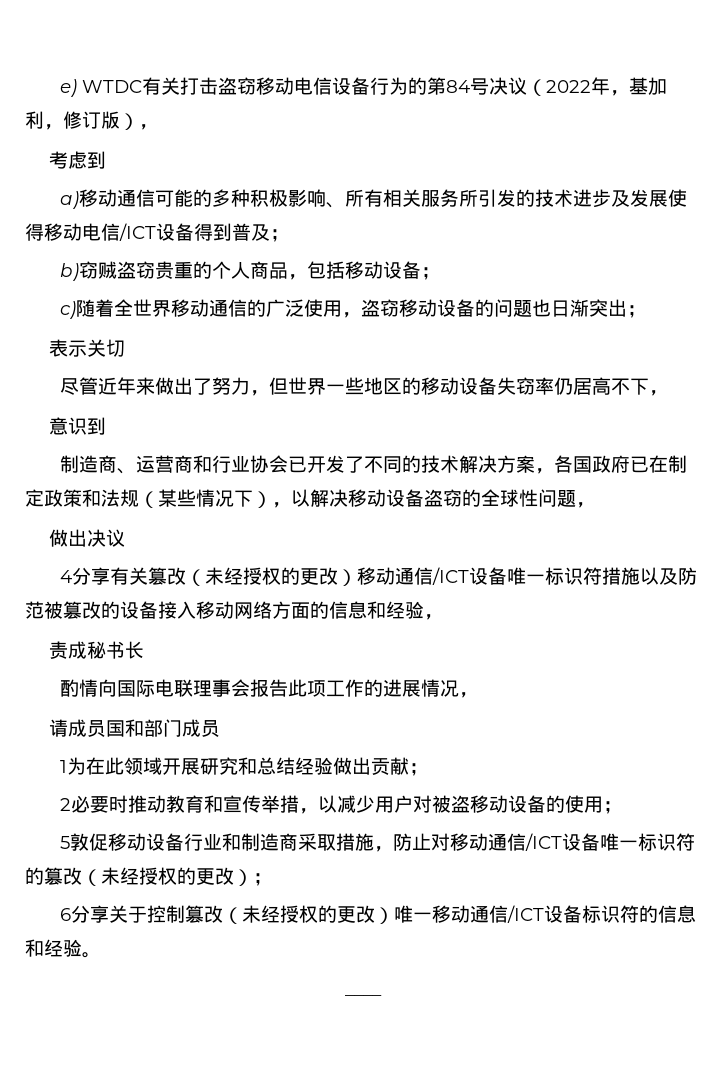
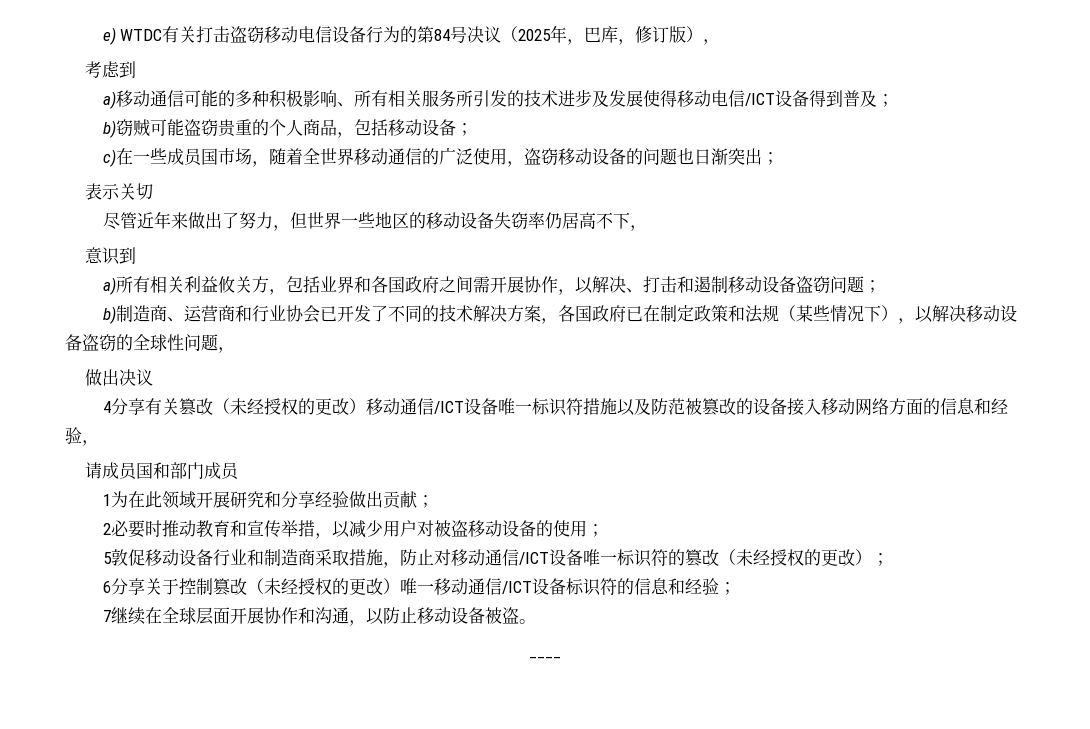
[546,77,668,96] [25,111,44,129] 2022年，基加利 -> [518,25,619,45] 2025年，巴库
(118, 270) none -> [149,119,184,136] 可能
(77, 310) none -> [115,148,269,167] 在一些成员国市场，
(107, 426) none -> [102,276,881,295] [102,306,116,324] a)所有相关利益攸关方，包括业界和各国政府之间需开展协作，以解决、打击和遏制移动设备盗窃问题； // b)
[49,641,145,659] [60,679,479,698] // 责成秘书长 // 酌情向国际电联理事会报告此项工作的进展情况， -> (99, 443) none
[257,757,296,775] 总结 -> [280,491,315,508] 分享
(82, 948) none -> [718,582,736,595] [102,607,519,626] ； // 7继续在全球层面开展协作和沟通，以防止移动设备被盗

